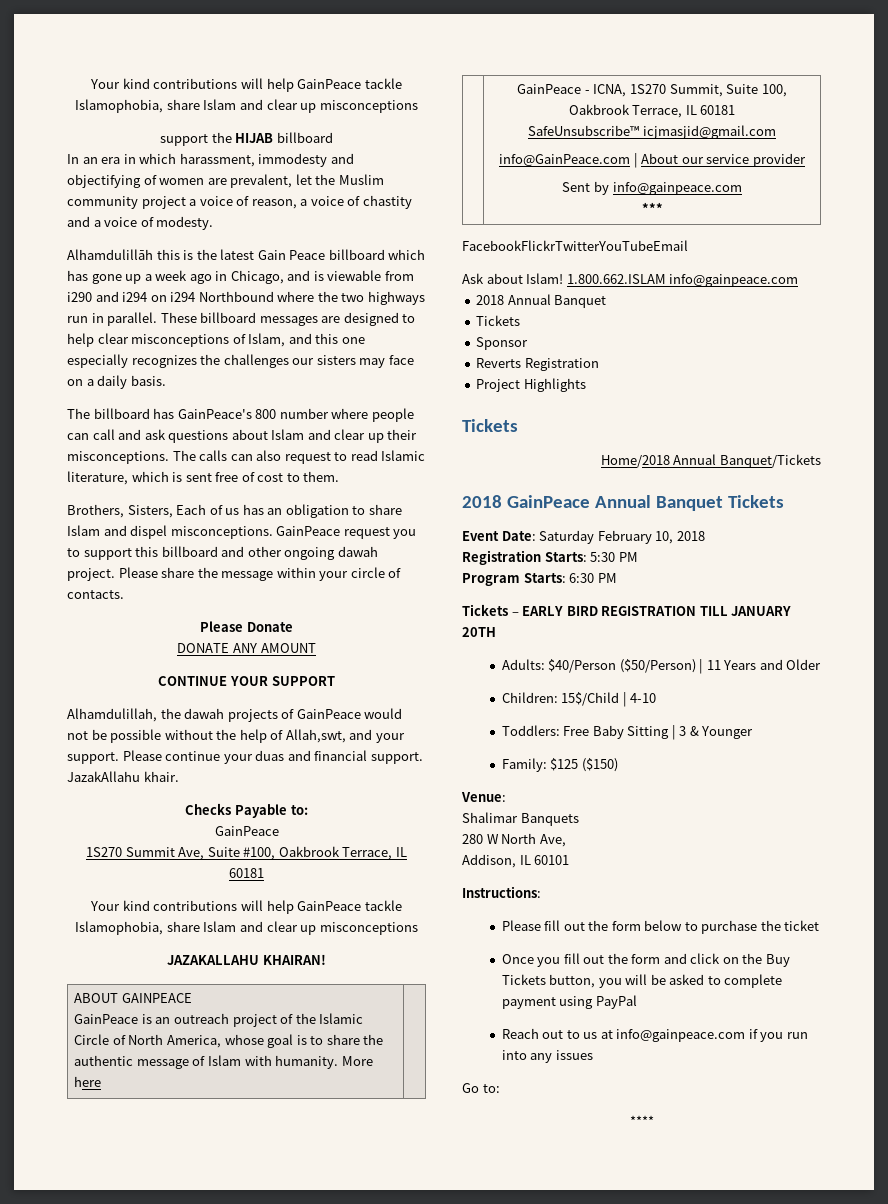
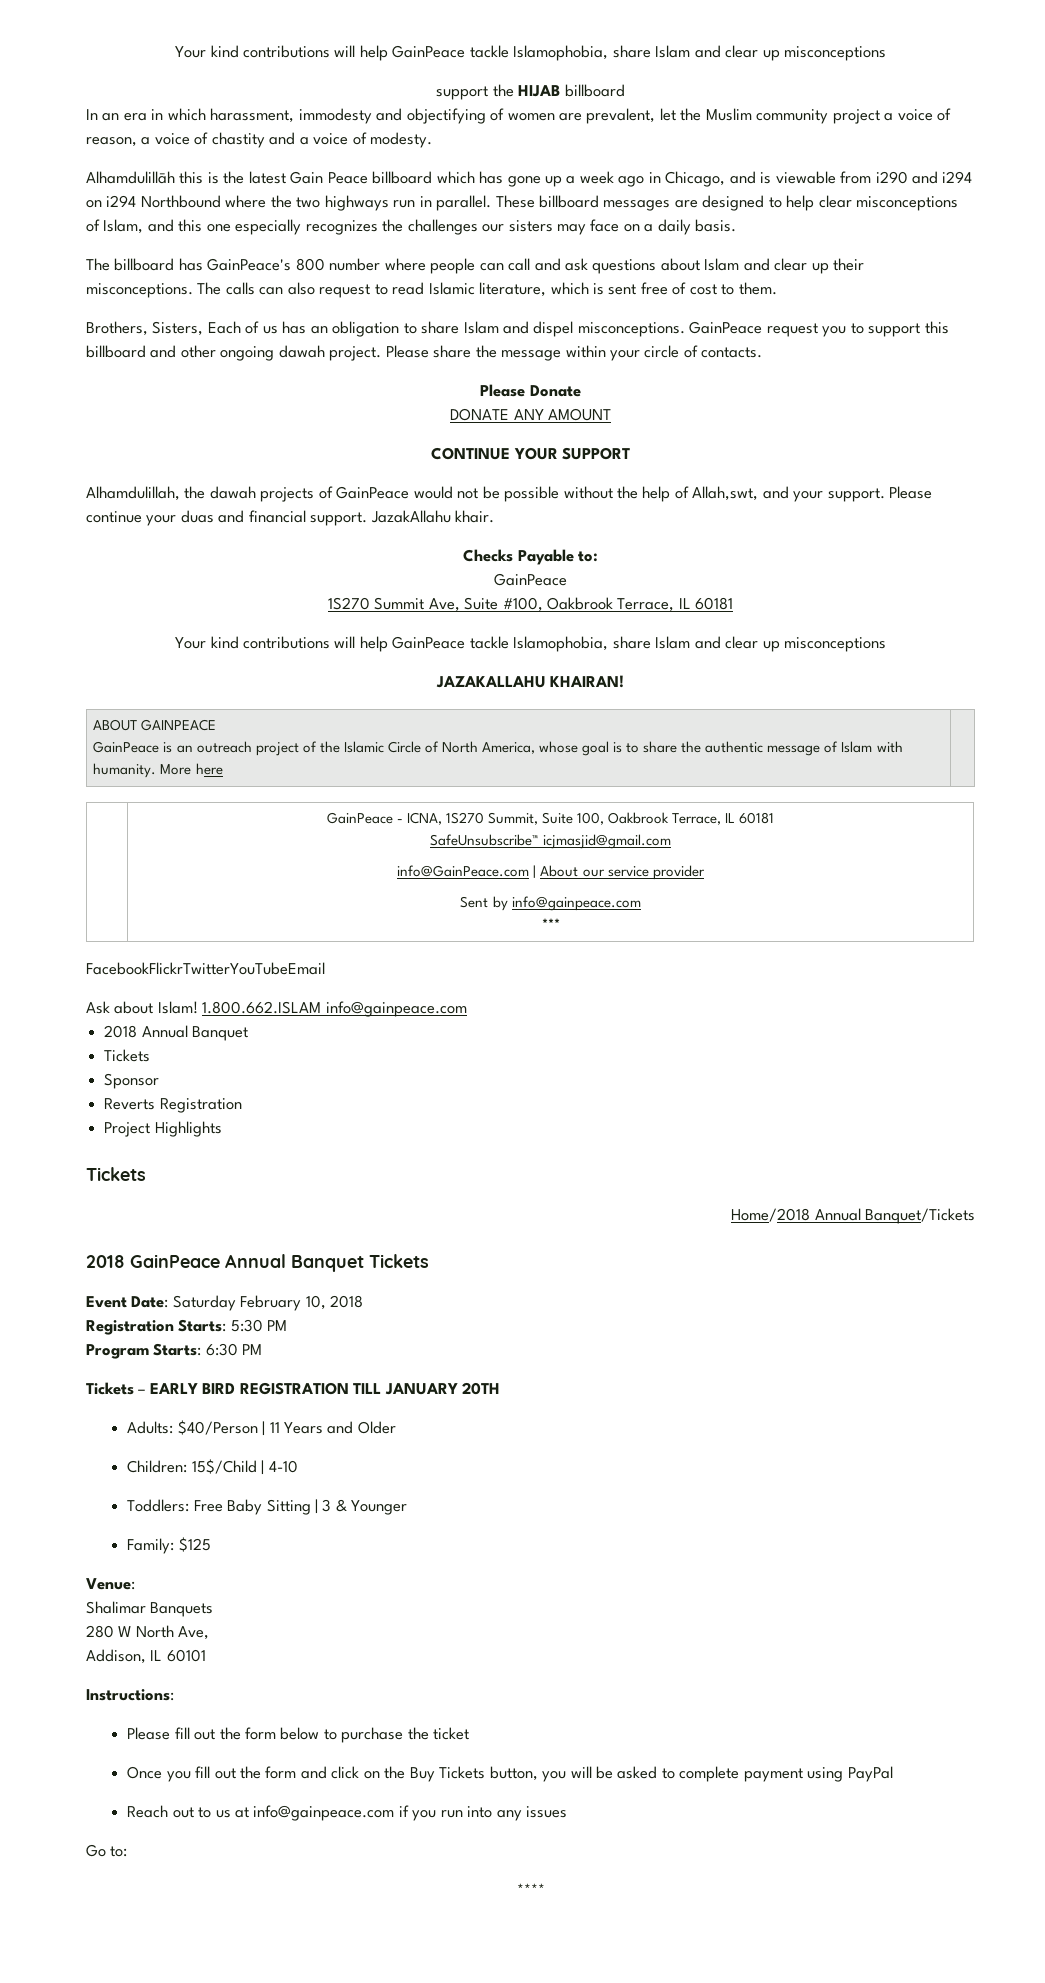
[619,659,696,673] ($50/Person) -> (258, 1427) none
[581,758,618,772] ($150) -> (211, 1544) none

